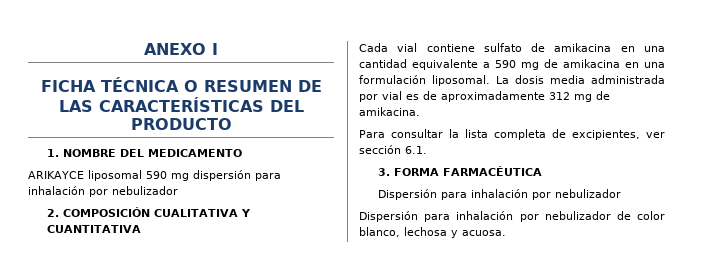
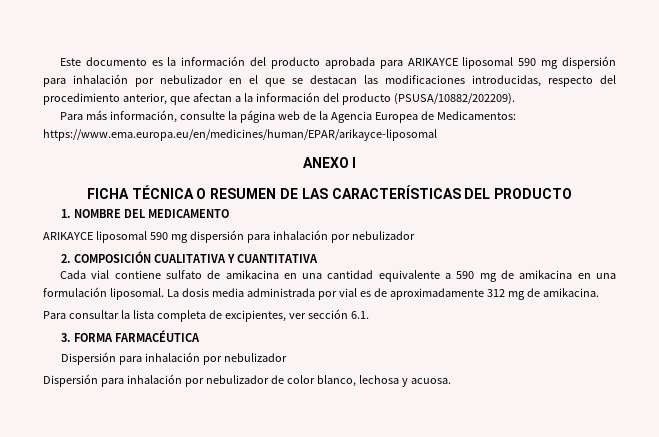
(144, 49) none -> [59,56,616,69] [43,74,616,87] [43,92,515,105] [59,110,516,123] [43,129,437,141] Este documento es la información del producto aprobada para ARIKAYCE liposomal 590 mg dispersión para inhalación por nebulizador en el que se destacan las modificaciones introducidas, respecto del procedimiento anterior, que afectan a la información del producto (PSUSA/10882/202209). // Para más información, consulte la página web de la Agencia Europea de Medicamentos: https://www.ema.europa.eu/en/medicines/human/EPAR/arikayce-liposomal //

